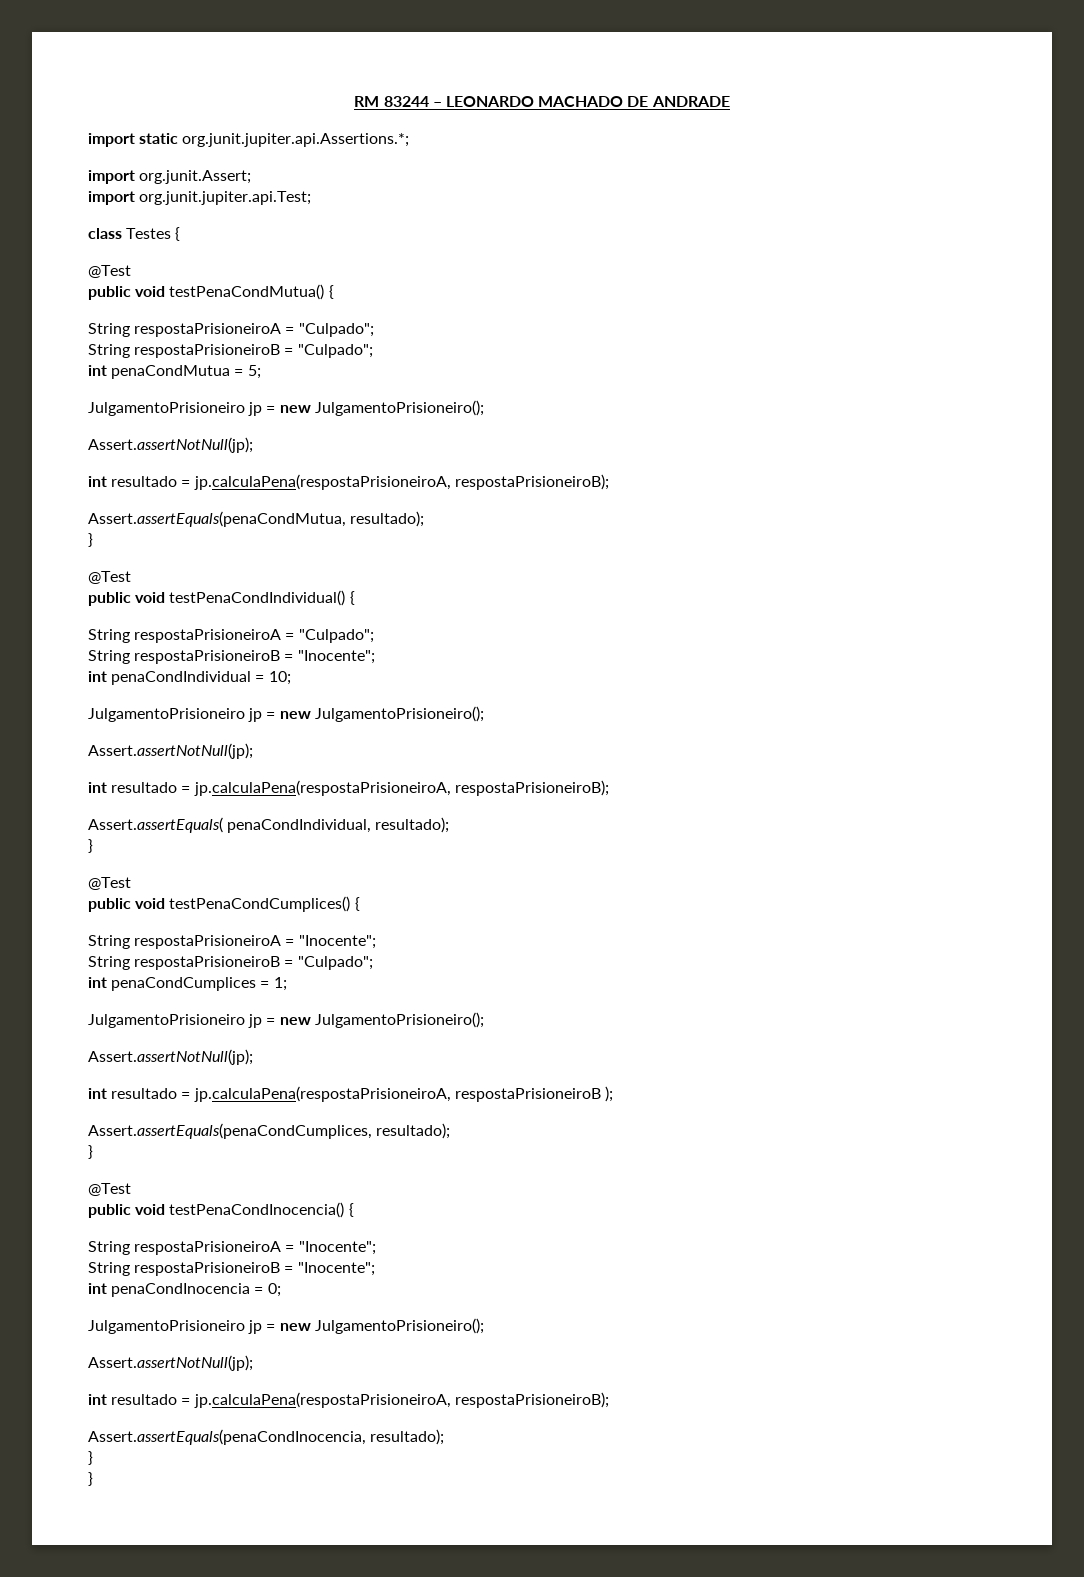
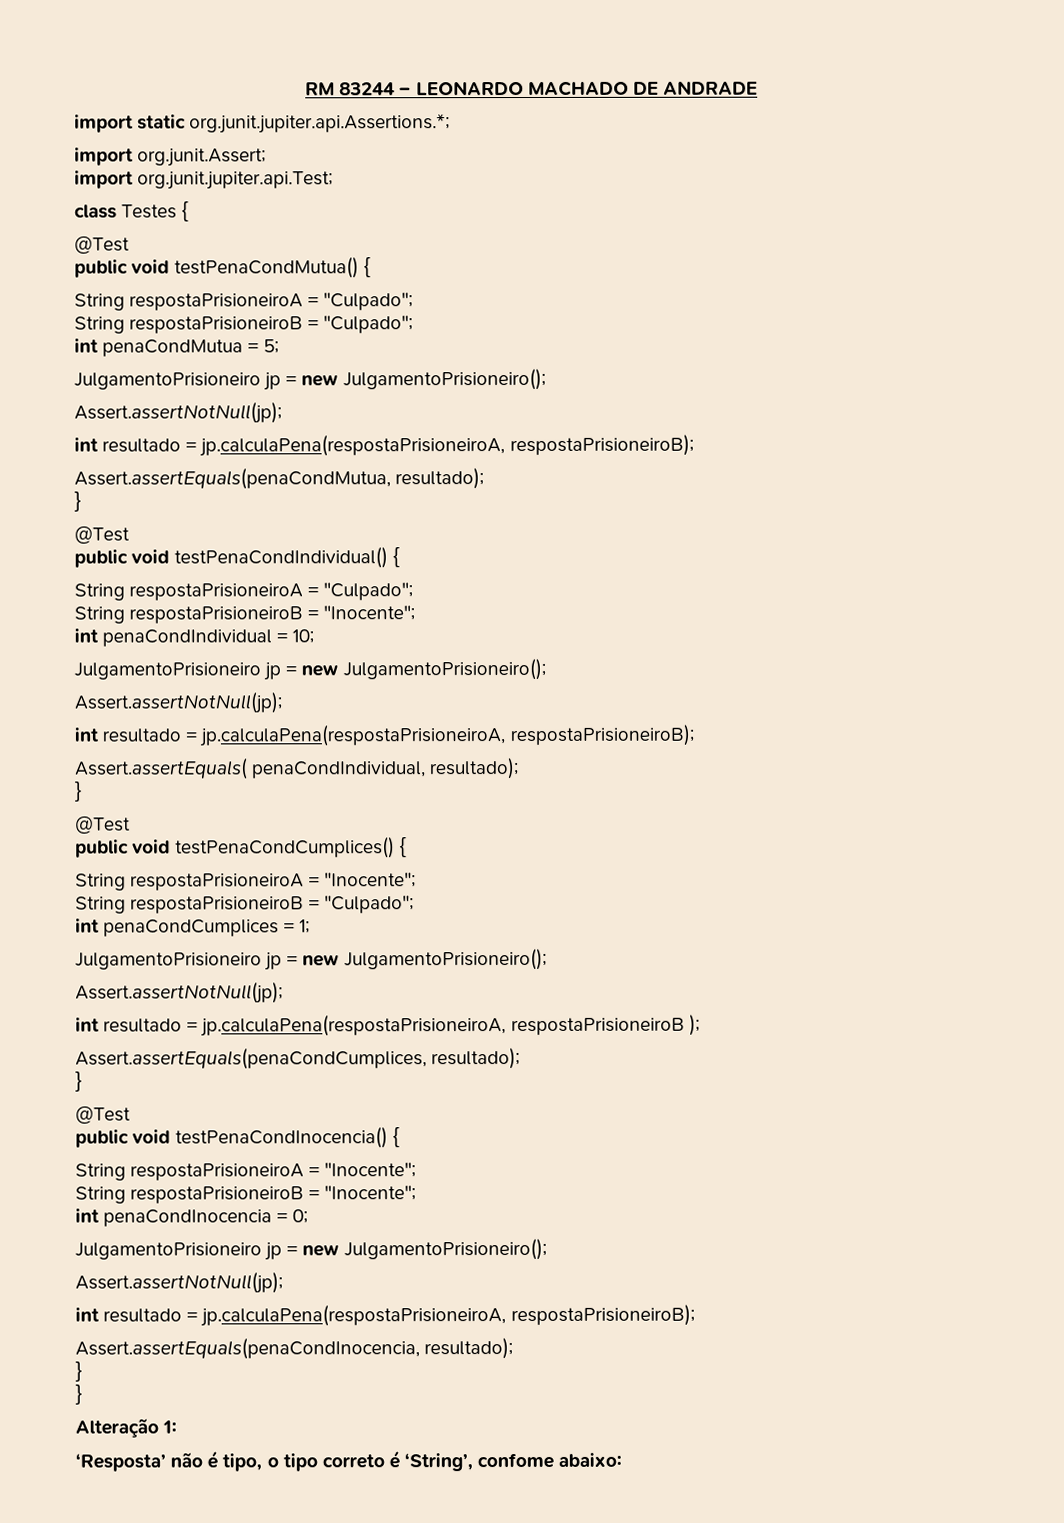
(93, 1479) none -> [75,1418,178,1438] [75,1450,623,1472] // Alteração 1: // ‘Resposta’ não é tipo, o tipo correto é ‘String’, confome abaixo:

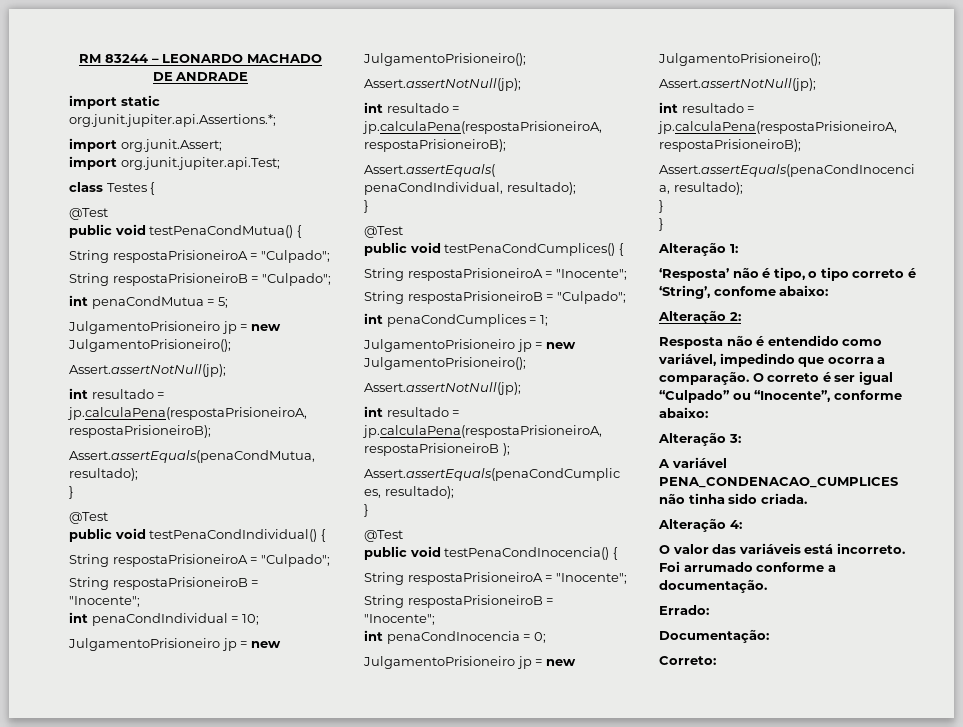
(623, 1459) none -> [658,310,741,324] [659,335,883,349] [658,353,886,367] [659,371,893,385] [659,390,902,403] [659,407,708,418] [658,432,741,446] [658,457,727,468] [659,477,898,488] [659,493,807,504] [658,518,742,532] [659,543,905,554] [659,561,836,572] [659,579,767,593] [659,605,709,615] [659,629,769,643] [659,656,716,665] // Alteração 2: // Resposta não é entendido como variável, impedindo que ocorra a comparação. O correto é ser igual “Culpado” ou “Inocente”, conforme abaixo: // Alteração 3: // A variável PENA_CONDENACAO_CUMPLICES não tinha sido criada. // Alteração 4: // O valor das variáveis está incorreto. Foi arrumado conforme a documentação. // Errado: // Documentação: // Correto:

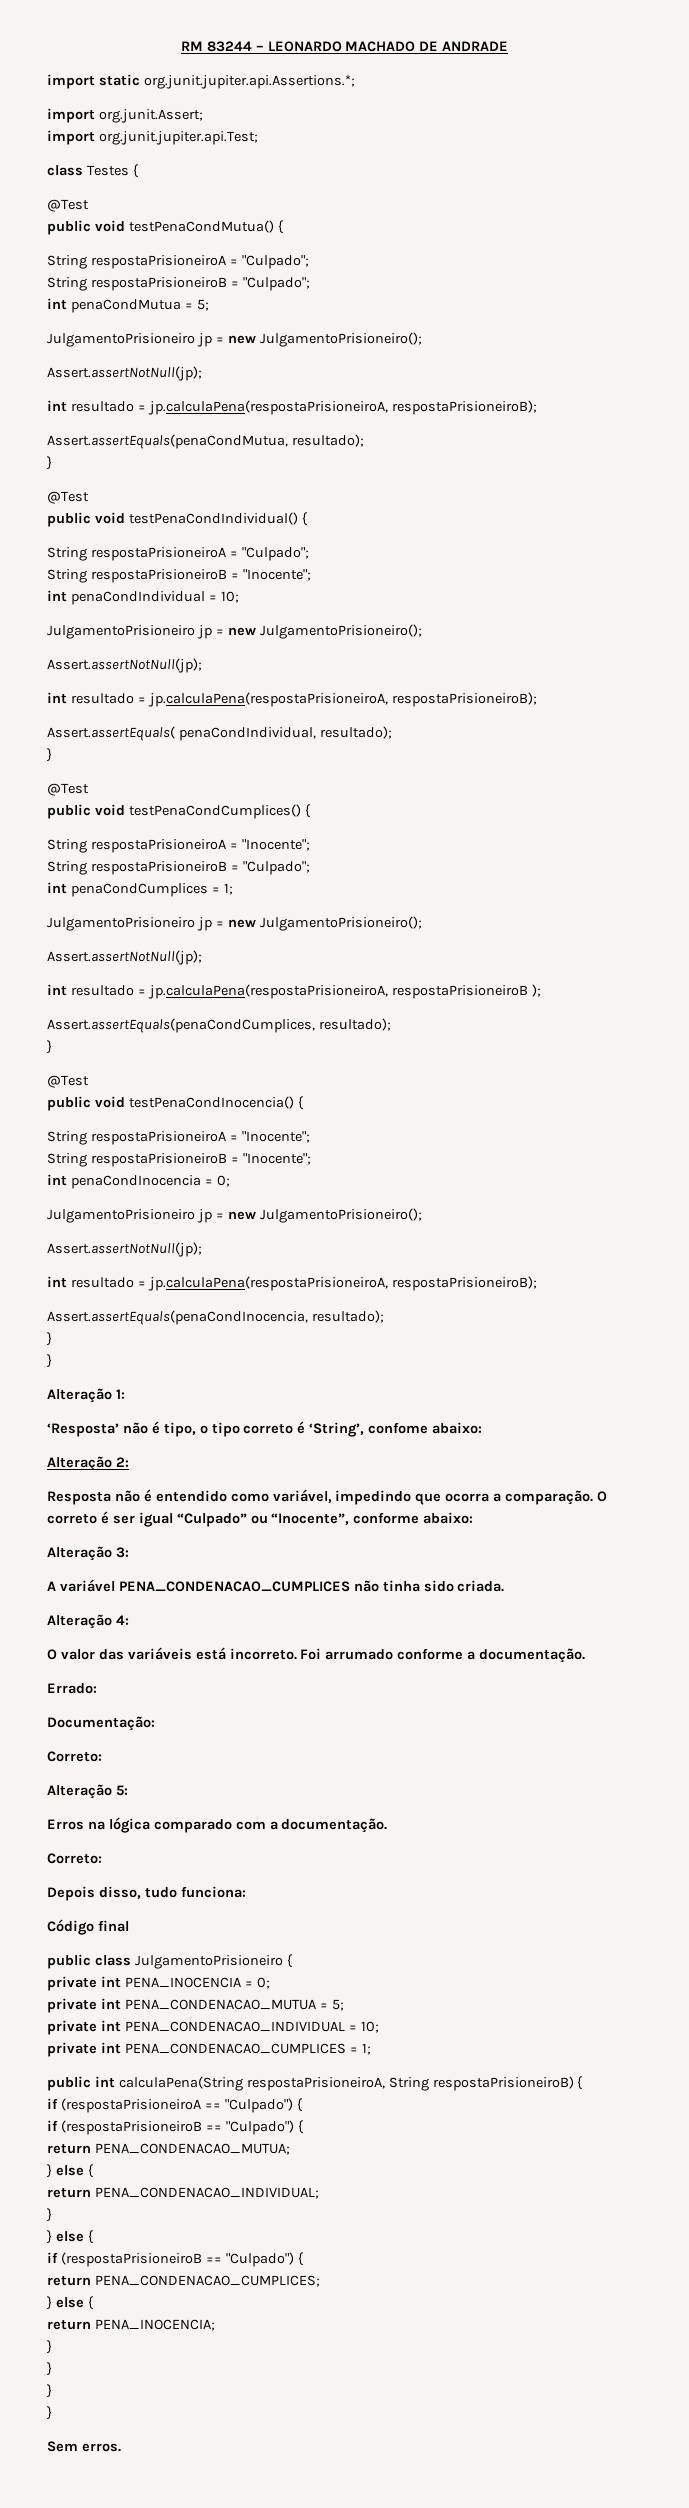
(716, 660) none -> [47,1784,128,1799] [47,1817,388,1833] [47,1853,102,1864] [47,1886,246,1901] [47,1919,129,1935] [47,1954,292,1969] [47,1976,270,1991] [47,1998,344,2013] [47,2020,379,2035] [47,2042,371,2057] [47,2076,583,2091] [47,2098,302,2113] [47,2120,303,2135] [47,2143,290,2155] [47,2164,93,2178] [47,2187,319,2199] [47,2208,52,2222] [47,2230,93,2244] [47,2252,303,2267] [47,2275,320,2287] [47,2296,93,2310] [47,2319,215,2331] [47,2340,52,2354] [47,2362,52,2376] [47,2384,52,2398] [47,2406,52,2420] [47,2441,121,2452] // Alteração 5: // Erros na lógica comparado com a documentação. // Correto: // Depois disso, tudo funciona: // Código final // public class JulgamentoPrisioneiro { // private int PENA_INOCENCIA = 0; // private int PENA_CONDENACAO_MUTUA = 5; // private int PENA_CONDENACAO_INDIVIDUAL = 10; // private int PENA_CONDENACAO_CUMPLICES = 1; // public int calculaPena(String respostaPrisioneiroA, String respostaPrisioneiroB) { // if (respostaPrisioneiroA == "Culpado") { // if (respostaPrisioneiroB == "Culpado") { // return PENA_CONDENACAO_MUTUA; // } else { // return PENA_CONDENACAO_INDIVIDUAL; // } // } else { // if (respostaPrisioneiroB == "Culpado") { // return PENA_CONDENACAO_CUMPLICES; // } else { // return PENA_INOCENCIA; // } // } // } // } // Sem erros.

